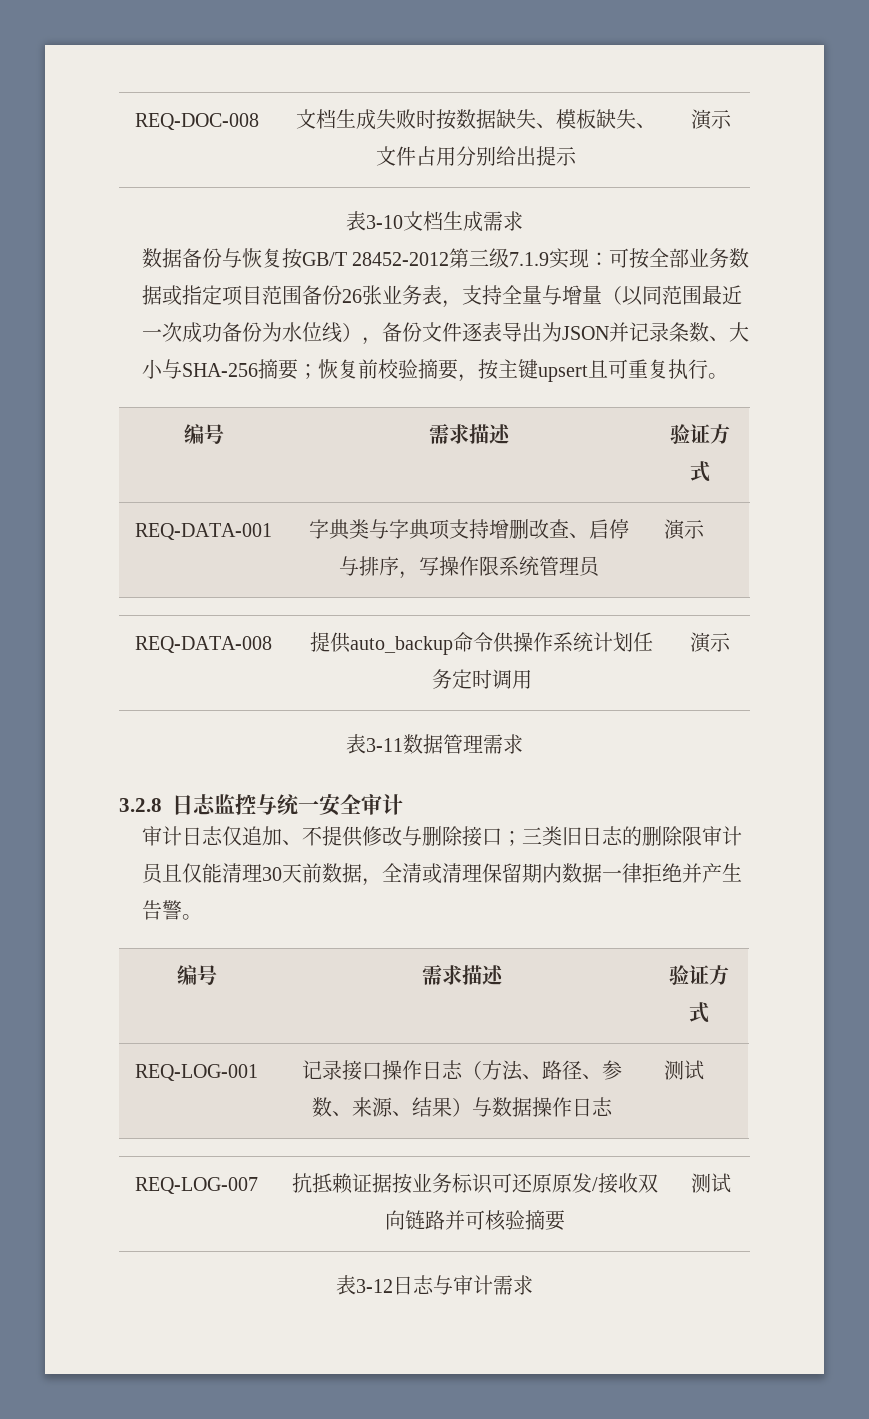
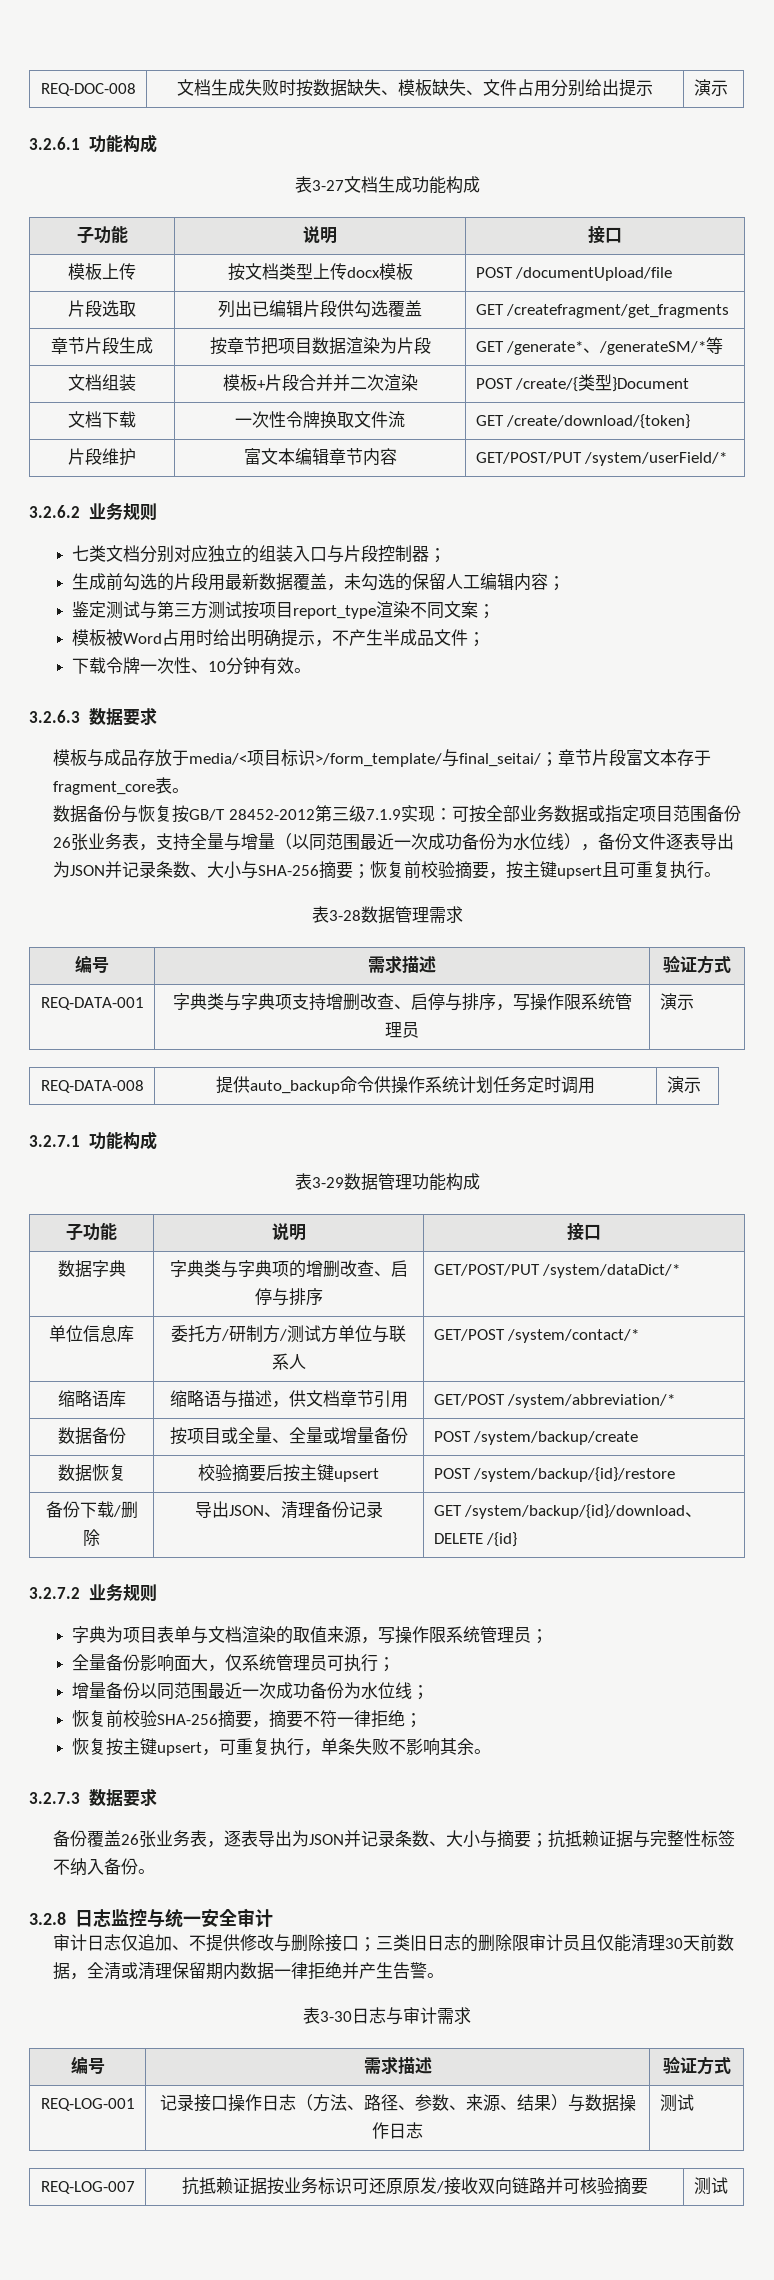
[346,211,523,232] // 表3-10文档生成需求 -> [29,134,157,153] [294,176,480,194] [76,225,128,244] [303,226,337,244] [588,226,622,244] [68,263,136,280] [227,263,413,281] [475,267,673,281] [68,300,136,317] [218,300,422,318] [475,304,730,318] [51,337,153,354] [209,337,431,355] [475,337,724,355] [68,374,136,391] [222,374,418,391] [475,374,690,392] [68,411,136,428] [235,411,405,429] [475,414,691,429] [68,448,136,466] [243,448,397,466] [475,452,728,466] [29,503,157,521] [72,545,447,563] [72,573,566,591] [72,601,496,619] [72,629,486,647] [72,657,312,675] [29,707,157,726] [53,749,712,767] [53,777,190,795] // 3.2.6.1功能构成 // 表3-27文档生成功能构成 // 子功能 | 说明 | 接口 // 模板上传 | 按文档类型上传docx模板 | POST /documentUpload/file // 片段选取 | 列出已编辑片段供勾选覆盖 | GET /createfragment/get_fragments // 章节片段生成 | 按章节把项目数据渲染为片段 | GET /generate*、/generateSM/*等 // 文档组装 | 模板+片段合并并二次渲染 | POST /create/{类型}Document // 文档下载 | 一次性令牌换取文件流 | GET /create/download/{token} // 片段维护 | 富文本编辑章节内容 | GET/POST/PUT /system/userField/* // 3.2.6.2业务规则 // 七类文档分别对应独立的组装入口与片段控制器； // 生成前勾选的片段用最新数据覆盖，未勾选的保留人工编辑内容； // 鉴定测试与第三方测试按项目report_type渲染不同文案； // 模板被Word占用时给出明确提示，不产生半成品文件； // 下载令牌一次性、10分钟有效。 // 3.2.6.3数据要求 // 模板与成品存放于media/<项目标识>/form_template/与final_seitai/；章节片段富文本存于fragment_core表。
(728, 376) none -> [311,906,463,924] // 表3-28数据管理需求
[346,734,523,754] // 表3-11数据管理需求 -> [29,1131,157,1150] [294,1173,480,1191] [66,1222,117,1241] [271,1223,306,1241] [567,1223,601,1241] [57,1260,126,1278] [169,1260,408,1278] [254,1288,323,1306] [433,1264,681,1278] [49,1325,134,1342] [171,1325,406,1343] [271,1353,306,1370] [433,1329,640,1343] [57,1390,126,1407] [169,1390,408,1408] [433,1394,676,1408] [57,1427,126,1445] [169,1427,408,1445] [433,1431,639,1445] [57,1464,126,1482] [198,1464,379,1482] [433,1467,676,1482] [45,1501,138,1519] [83,1529,100,1546] [194,1501,383,1519] [433,1504,703,1519] [433,1532,518,1547] [29,1584,157,1602] [72,1626,549,1644] [72,1654,396,1672] [72,1682,430,1700] [72,1710,423,1728] [72,1738,492,1756] [29,1788,157,1807] [53,1830,736,1848] [53,1858,156,1876] // 3.2.7.1功能构成 // 表3-29数据管理功能构成 // 子功能 | 说明 | 接口 // 数据字典 | 字典类与字典项的增删改查、启停与排序 | GET/POST/PUT /system/dataDict/* // 单位信息库 | 委托方/研制方/测试方单位与联系人 | GET/POST /system/contact/* // 缩略语库 | 缩略语与描述，供文档章节引用 | GET/POST /system/abbreviation/* // 数据备份 | 按项目或全量、全量或增量备份 | POST /system/backup/create // 数据恢复 | 校验摘要后按主键upsert | POST /system/backup/{id}/restore // 备份下载/删除 | 导出JSON、清理备份记录 | GET /system/backup/{id}/download、DELETE /{id} // 3.2.7.2业务规则 // 字典为项目表单与文档渲染的取值来源，写操作限系统管理员； // 全量备份影响面大，仅系统管理员可执行； // 增量备份以同范围最近一次成功备份为水位线； // 恢复前校验SHA-256摘要，摘要不符一律拒绝； // 恢复按主键upsert，可重复执行，单条失败不影响其余。 // 3.2.7.3数据要求 // 备份覆盖26张业务表，逐表导出为JSON并记录条数、大小与摘要；抗抵赖证据与完整性标签不纳入备份。
(202, 917) none -> [303,2007,471,2025] // 表3-30日志与审计需求
[336,1275,533,1295] // 表3-12日志与审计需求 -> (728, 2185) none

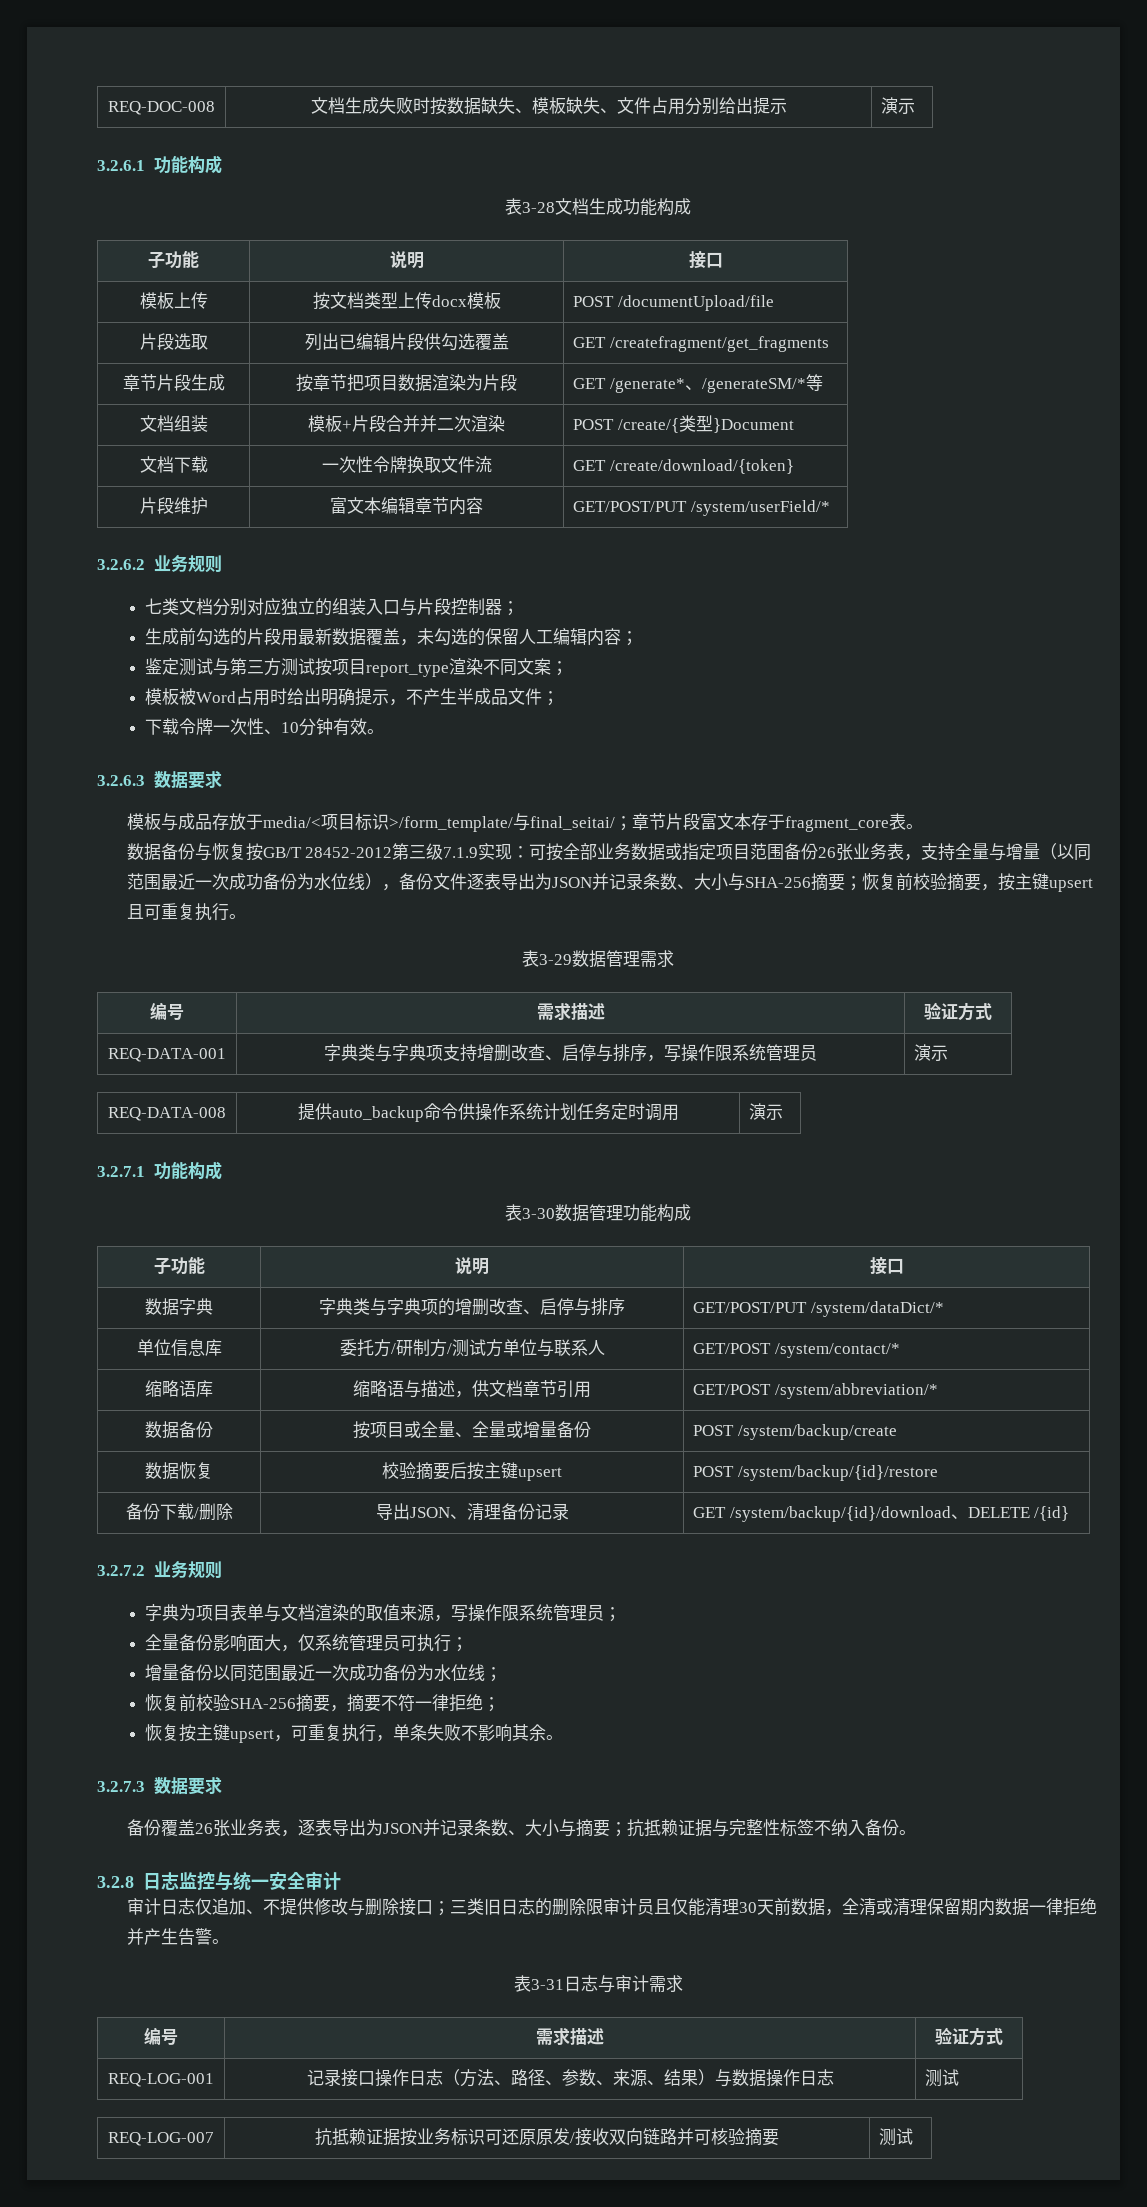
[311,180,344,191] 3-27 -> [522,202,555,213] 3-28
[328,910,361,921] 3-28 -> [539,954,572,965] 3-29
[311,1177,344,1188] 3-29 -> [522,1208,555,1219] 3-30
[320,2011,352,2022] 3-30 -> [530,1979,564,1990] 3-31

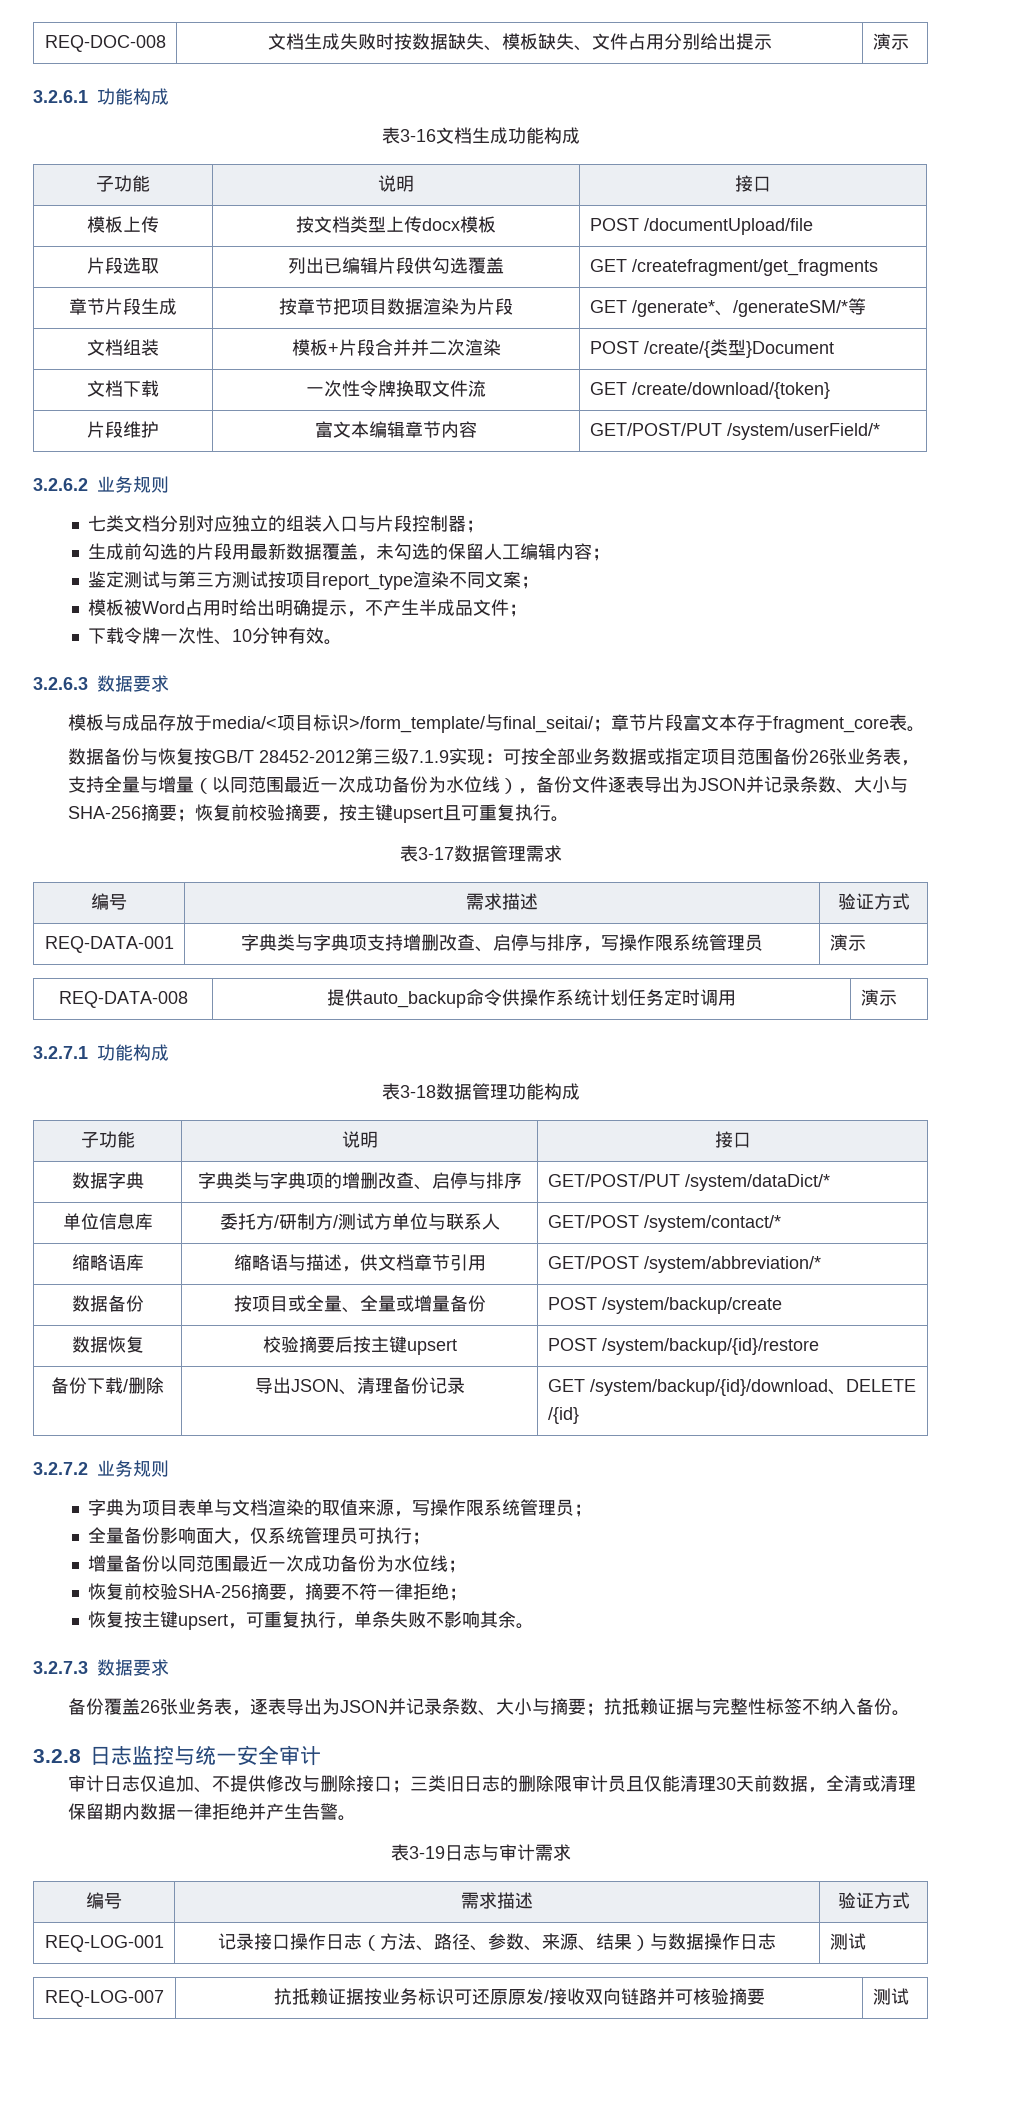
[522,202,555,213] 3-28 -> [399,129,436,142] 3-16
[539,954,572,965] 3-29 -> [417,847,454,860] 3-17
[522,1208,555,1219] 3-30 -> [399,1085,436,1098] 3-18
[530,1979,564,1990] 3-31 -> [408,1846,445,1859] 3-19

